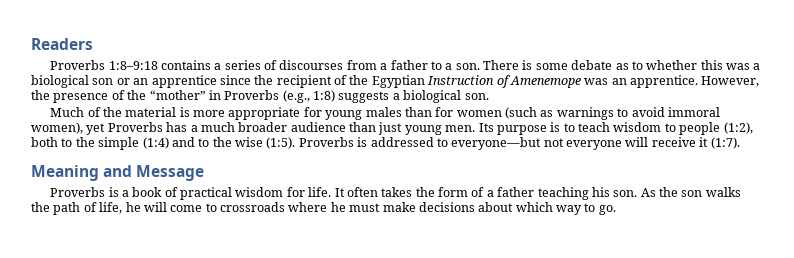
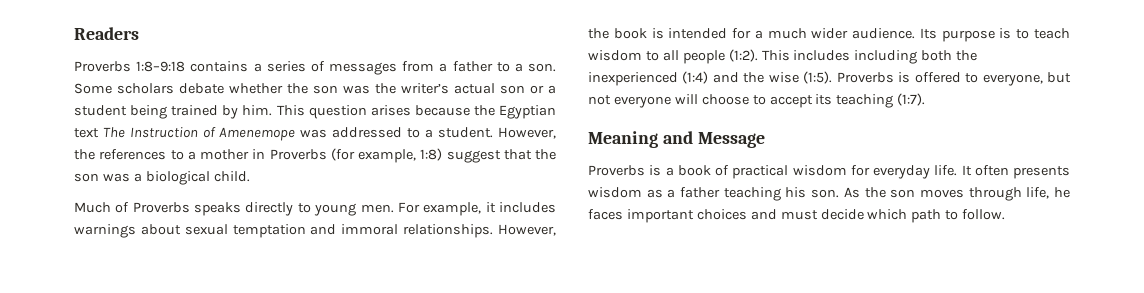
[279,60,344,70] discourses -> [328,62,397,75] messages
[483,60,761,70] [31,75,760,88] [31,90,489,103] There is some debate as to whether this was a biological son or an apprentice since the recipient of the Egyptian Instruction of Amenemope was an apprentice. However, the presence of the “mother” in Proverbs (e.g., 1:8) suggests a biological son. -> [74,83,556,94] [74,105,556,119] [74,127,556,141] [74,148,556,163] [74,171,250,185] Some scholars debate whether the son was the writer’s actual son or a student being trained by him. This question arises because the Egyptian text The Instruction of Amenemope was addressed to a student. However, the references to a mother in Proverbs (for example, 1:8) suggest that the son was a biological child.
[102,107,720,120] [31,122,476,135] the material is more appropriate for young males than for women (such as warnings to avoid immoral women), yet Proverbs has a much broader audience than just young men. -> [132,202,557,216] [74,224,556,238] [588,28,916,39] Proverbs speaks directly to young men. For example, it includes warnings about sexual temptation and immoral relationships. However, the book is intended for a much wider audience.
[679,122,753,135] [31,137,140,150] people (1:2), both to the simple -> [662,49,978,64] [588,72,678,86] all people (1:2). This includes including both the inexperienced
[198,138,210,147] to -> (739, 77) none
[370,137,709,150] addressed to everyone—but not everyone will receive it -> [914,72,1071,86] [588,94,894,108] offered to everyone, but not everyone will choose to accept its teaching
(305, 192) none -> [873,165,930,179] everyday
[381,187,485,197] takes the form of -> [1013,166,1070,179] [588,187,663,198] presents wisdom as
[705,187,741,197] [31,202,616,215] walks the path of life, he will come to crossroads where he must make decisions about which way to go. -> [919,187,1070,201] [588,209,1006,223] moves through life, he faces important choices and must decide which path to follow.

